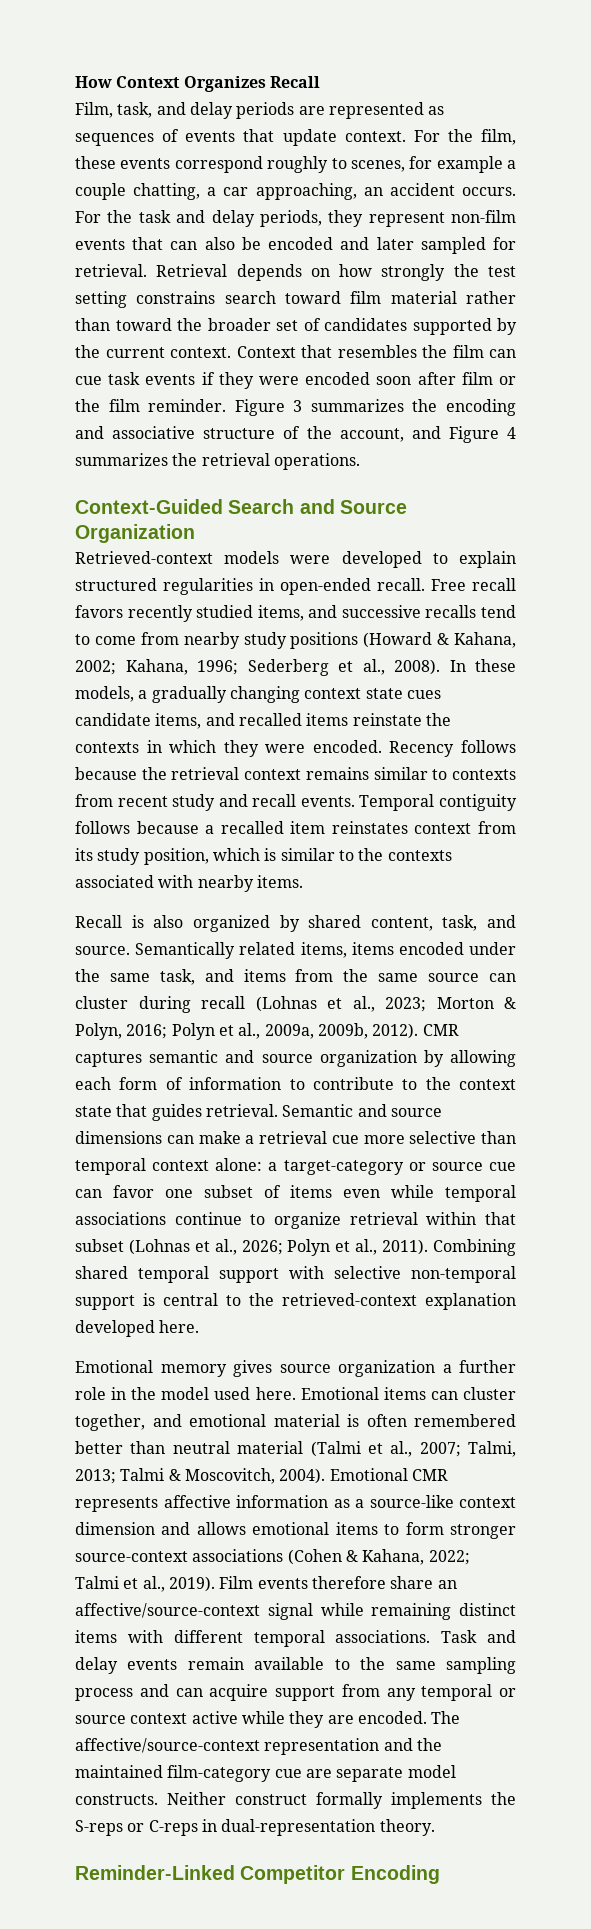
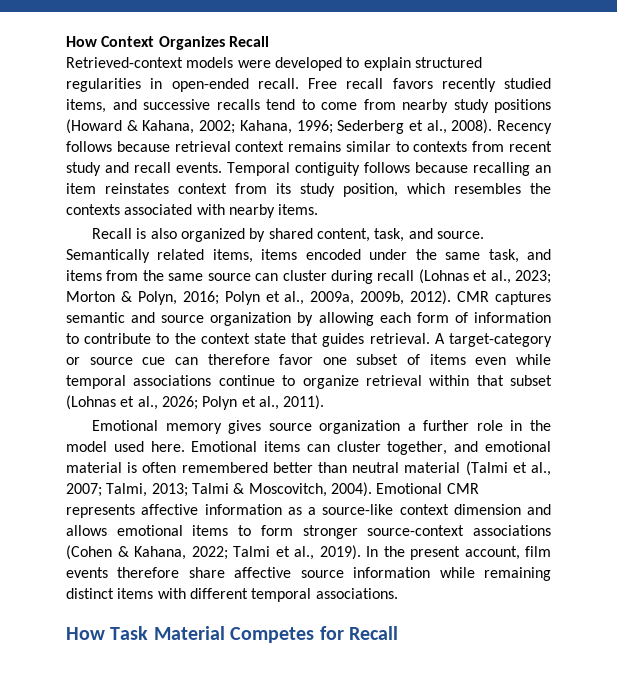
[75,102,445,119] [75,129,516,146] [75,156,516,173] [75,183,516,200] [75,210,516,227] [75,237,516,254] [75,264,516,281] [75,291,516,308] [75,318,517,335] [75,345,516,358] [75,372,516,389] [75,399,516,416] [75,426,516,443] [75,453,360,470] [75,499,407,514] [75,524,195,543] // Film, task, and delay periods are represented as sequences of events that update context. For the film, these events correspond roughly to scenes, for example a couple chatting, a car approaching, an accident occurs. For the task and delay periods, they represent non-film events that can also be encoded and later sampled for retrieval. Retrieval depends on how strongly the test setting constrains search toward film material rather than toward the broader set of candidates supported by the current context. Context that resembles the film can cue task events if they were encoded soon after film or the film reminder. Figure 3 summarizes the encoding and associative structure of the account, and Figure 4 summarizes the retrieval operations. // Context-Guided Search and Source Organization -> (269, 41) none
[449,659,516,672] [75,686,441,703] [75,713,451,729] [75,740,382,757] In these models, a gradually changing context state cues candidate items, and recalled items reinstate the contexts in which they were encoded. -> (493, 126) none
[141,767,167,780] the -> (170, 146) none
[205,821,284,834] a recalled -> [473,162,551,176] recalling an
[264,848,354,861] is similar to -> [454,183,521,194] resembles
[282,1104,442,1117] [75,1131,516,1144] [75,1158,278,1175] Semantic and source dimensions can make a retrieval cue more selective than temporal context alone: a -> [434,333,445,344] A
(102, 1193) none -> [207,354,270,365] therefore
[433,1239,516,1256] [75,1266,516,1283] [75,1293,516,1310] [75,1320,200,1337] Combining shared temporal support with selective non-temporal support is central to the retrieved-context explanation developed here. -> (325, 402) none
[219,1576,457,1589] [75,1603,313,1620] Film events therefore share an affective/source-context signal -> [366,546,551,560] [66,567,431,578] In the present account, film events therefore share affective source information
[441,1630,516,1643] [75,1657,516,1674] [75,1684,516,1701] [75,1711,461,1728] [75,1738,442,1755] [75,1765,456,1782] [75,1792,516,1809] [75,1819,435,1836] [75,1865,440,1884] Task and delay events remain available to the same sampling process and can acquire support from any temporal or source context active while they are encoded. The affective/source-context representation and the maintained film-category cue are separate model constructs. Neither construct formally implements the S-reps or C-reps in dual-representation theory. // Reminder-Linked Competitor Encoding -> [66,626,398,643] // How Task Material Competes for Recall

